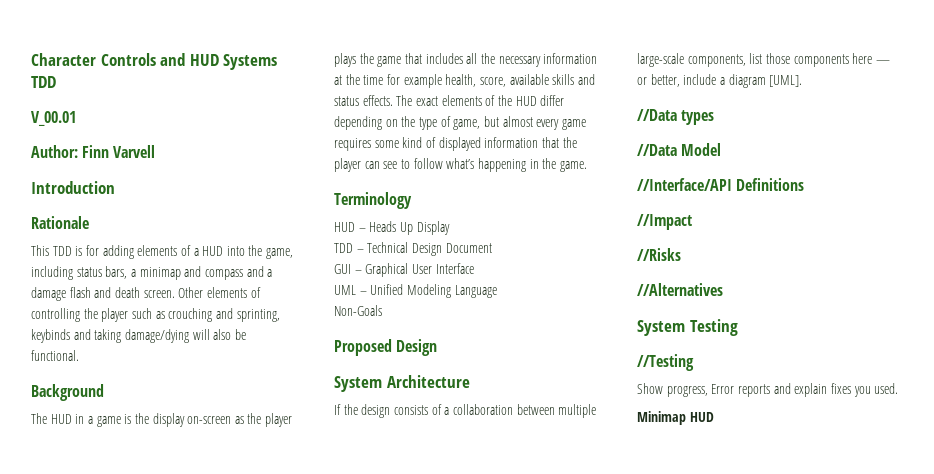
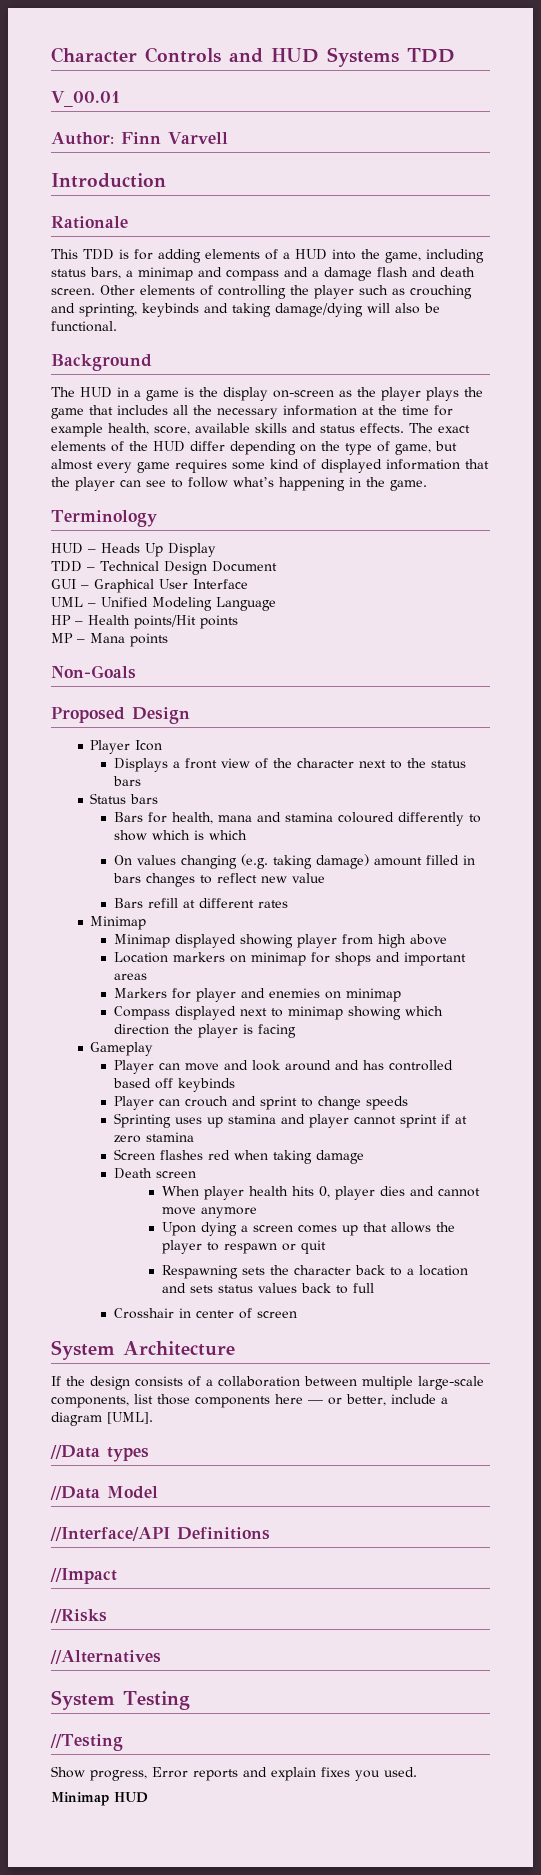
[334,305,382,316] [334,339,438,356] Non-Goals // Proposed Design -> [51,615,238,629] [51,633,168,647] [51,665,136,679] [51,707,190,724] [90,740,163,754] [114,758,467,772] [113,776,142,786] [90,793,159,804] [114,812,482,826] [114,830,248,841] [114,854,476,869] [113,873,326,887] [114,898,289,908] [90,916,147,930] [114,934,448,948] [114,952,467,966] [114,973,148,980] [114,988,402,1002] [114,1006,444,1020] [114,1024,297,1038] [90,1042,154,1056] [114,1060,454,1074] [113,1078,236,1092] [114,1096,409,1110] [114,1113,468,1128] [114,1132,195,1143] [114,1149,365,1164] [114,1168,197,1179] [161,1186,480,1200] [161,1207,257,1218] [161,1222,455,1236] [161,1240,326,1254] [161,1265,468,1279] [161,1283,374,1294] [114,1308,298,1319] HP – Health points/Hit points // MP – Mana points // Non-Goals // Proposed Design // Player Icon // Displays a front view of the character next to the status bars // Status bars // Bars for health, mana and stamina coloured differently to show which is which // On values changing (e.g. taking damage) amount filled in bars changes to reflect new value // Bars refill at different rates // Minimap // Minimap displayed showing player from high above // Location markers on minimap for shops and important areas // Markers for player and enemies on minimap // Compass displayed next to minimap showing which direction the player is facing // Gameplay // Player can move and look around and has controlled based off keybinds // Player can crouch and sprint to change speeds // Sprinting uses up stamina and player cannot sprint if at zero stamina // Screen flashes red when taking damage // Death screen // When player health hits 0, player dies and cannot move anymore // Upon dying a screen comes up that allows the player to respawn or quit // Respawning sets the character back to a location and sets status values back to full // Crosshair in center of screen

